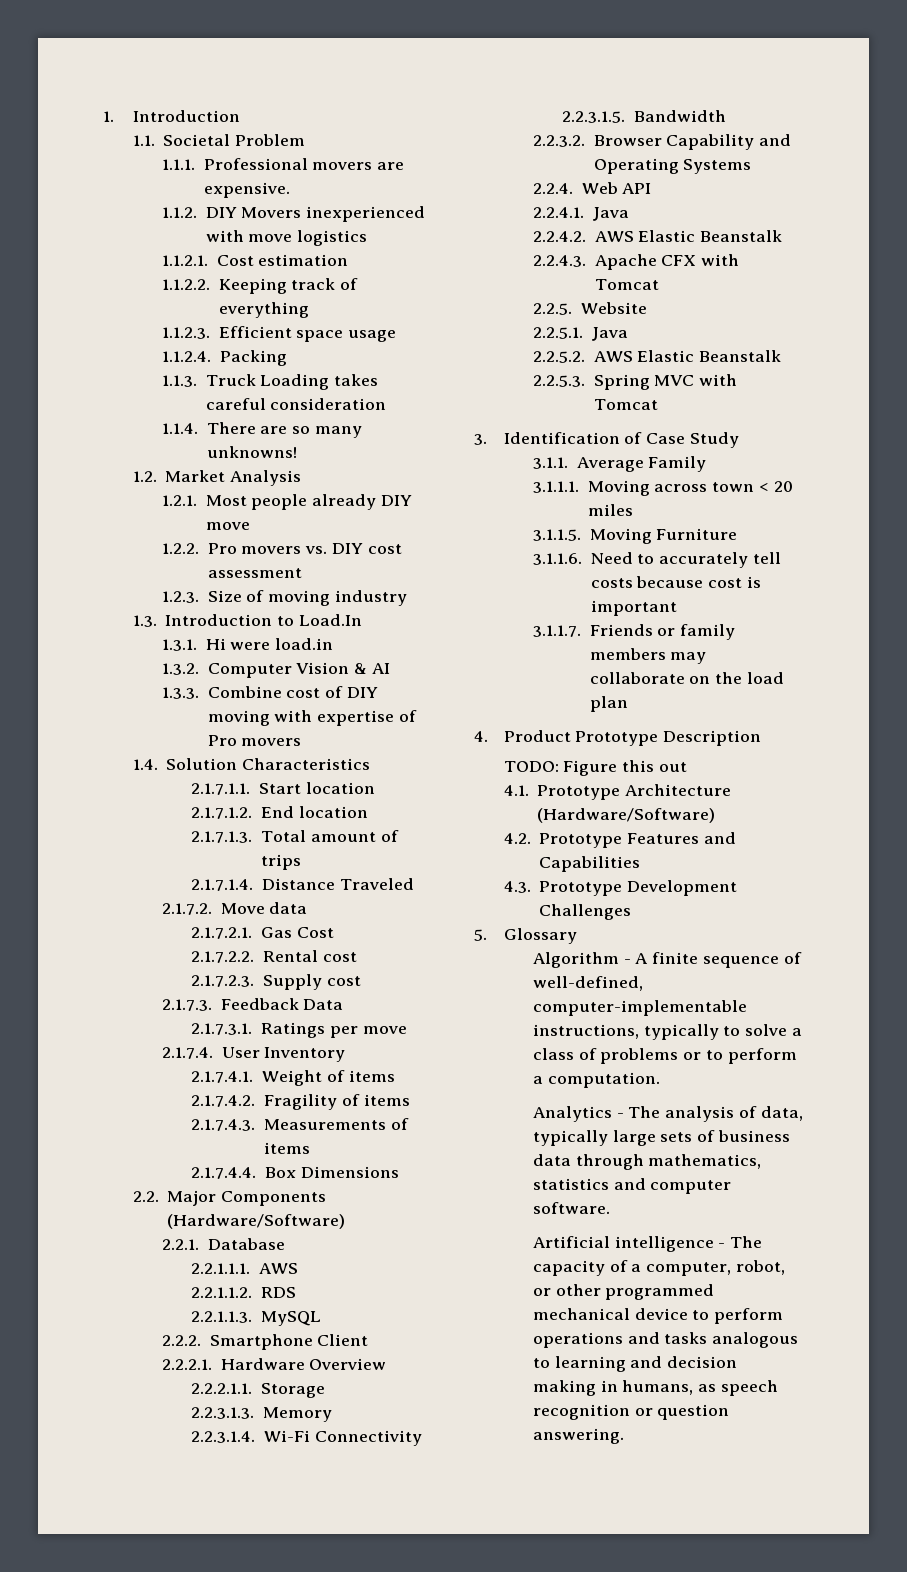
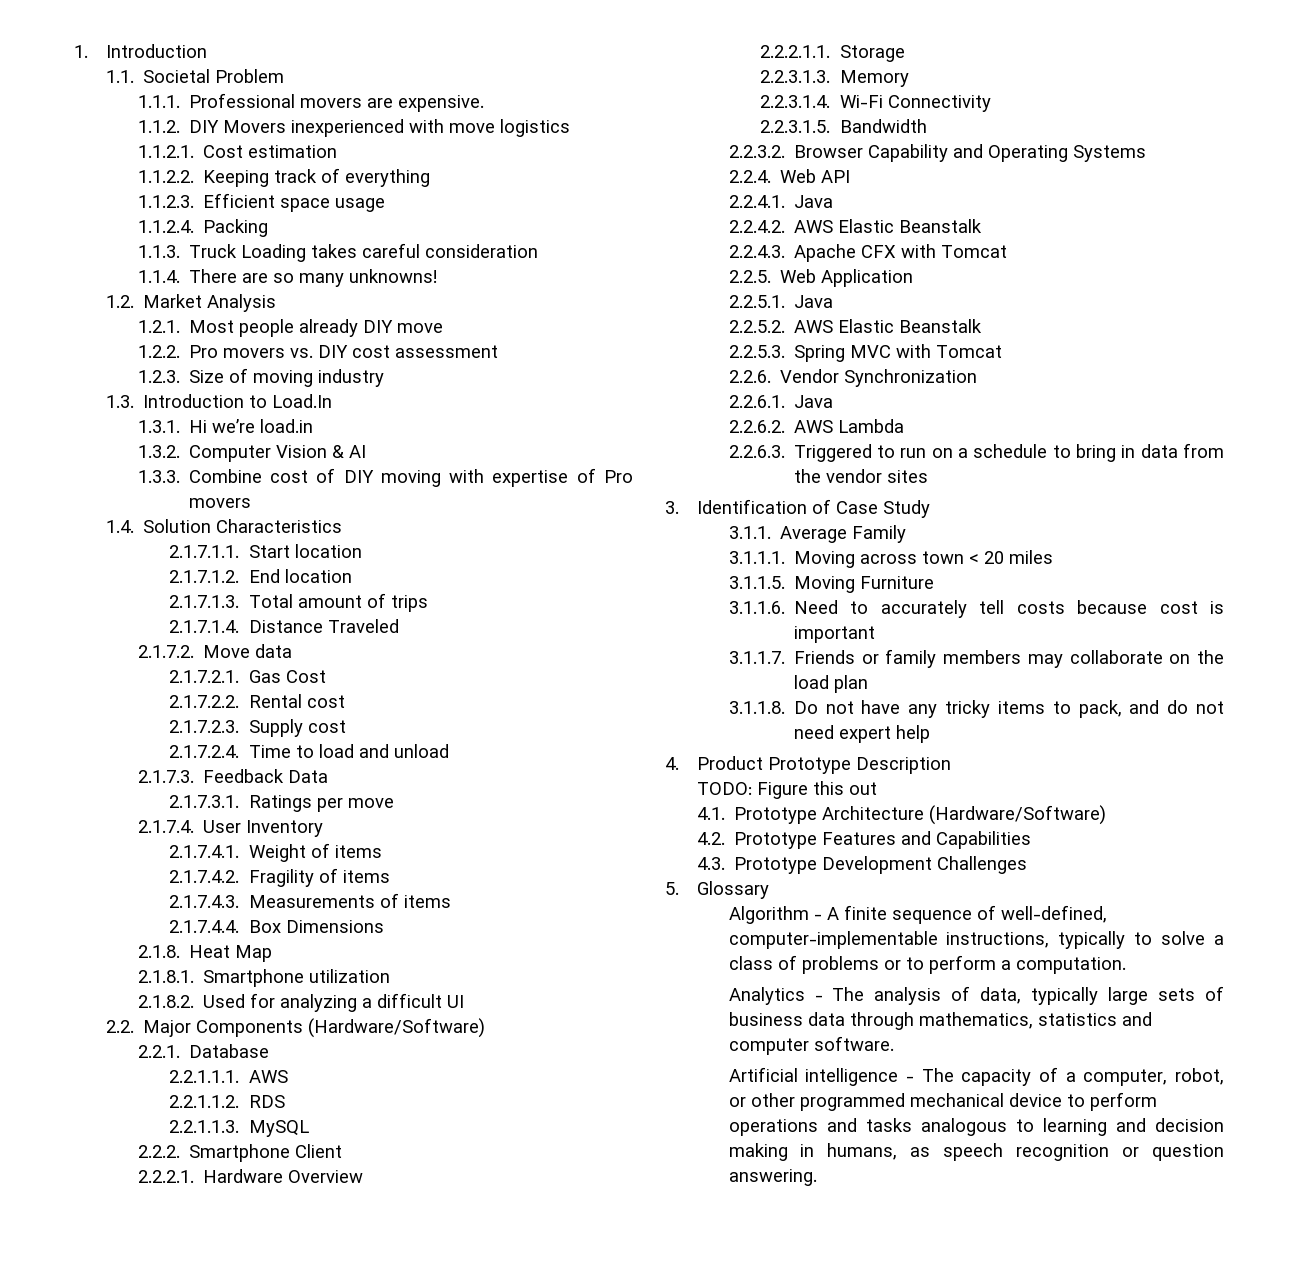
[230,642,271,650] were -> [211,419,255,433] we’re
(361, 981) none -> [169,744,449,758] // 2.1.7.2.4. Time to load and unload
(399, 1172) none -> [137,945,272,962] [137,969,390,987] [137,993,464,1012] // 2.1.8. Heat Map // 2.1.8.1. Smartphone utilization // 2.1.8.2. Used for analyzing a difficult UI
[580,302,647,314] Website -> [779,269,913,287] Web Application
(658, 404) none -> [728,369,977,387] [728,395,833,408] [728,419,904,433] [728,443,1224,462] [793,469,928,483] // 2.2.6. Vendor Synchronization // 2.2.6.1. Java // 2.2.6.2. AWS Lambda // 2.2.6.3. Triggered to run on a schedule to bring in data from the vendor sites
(628, 704) none -> [728,700,1224,718] [793,725,930,743] // 3.1.1.8. Do not have any tricky items to pack, and do not need expert help

